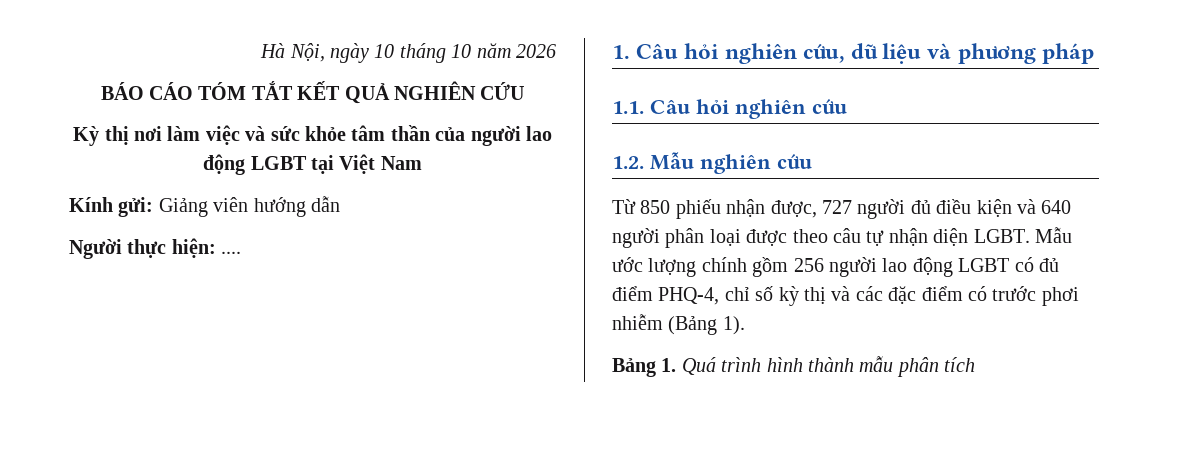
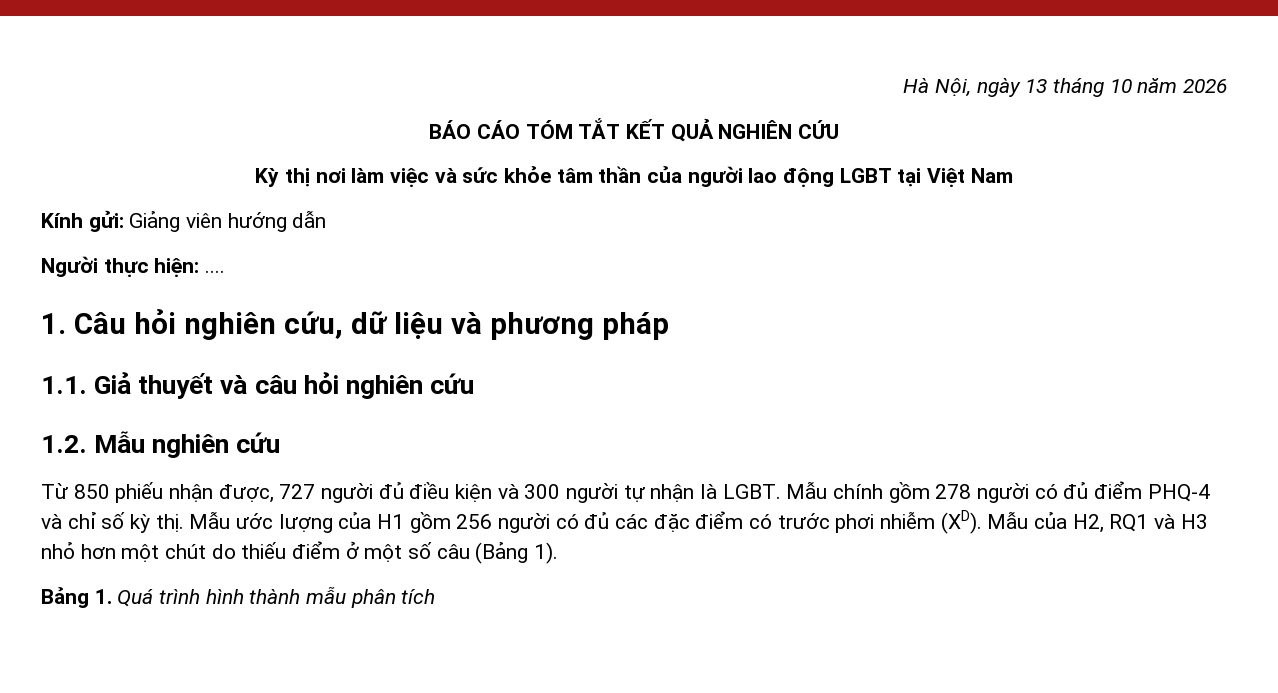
[374,44,395,58] 10 -> [1025,79,1048,93] 13
[650,100,690,114] Câu -> [94,372,297,399] Giả thuyết và câu
[1041,200,1072,214] [612,228,861,248] 640 người phân loại được theo câu -> [524,483,619,503] 300 người
[933,228,969,246] diện -> [700,484,718,499] là
[612,257,1059,277] [612,286,851,306] ước lượng chính gồm 256 người lao động LGBT có đủ điểm PHQ-4, chỉ số kỳ thị và -> [833,481,1210,503] [41,511,610,533] chính gồm 278 người có đủ điểm PHQ-4 và chỉ số kỳ thị. Mẫu ước lượng của H1 gồm 256 người có đủ
(663, 322) none -> [940,510,1208,534] [41,541,470,562] (XD). Mẫu của H2, RQ1 và H3 nhỏ hơn một chút do thiếu điểm ở một số câu

